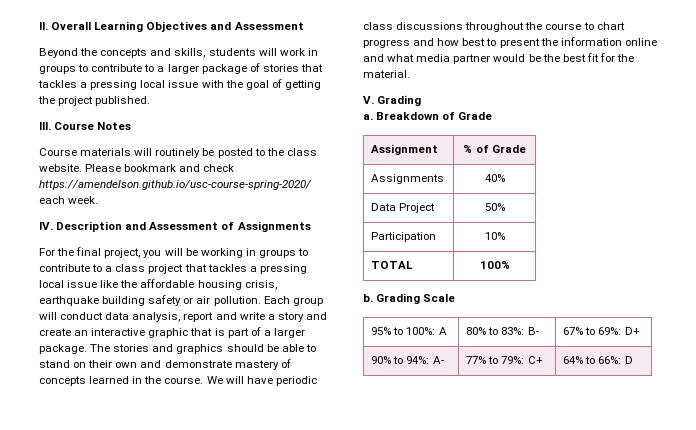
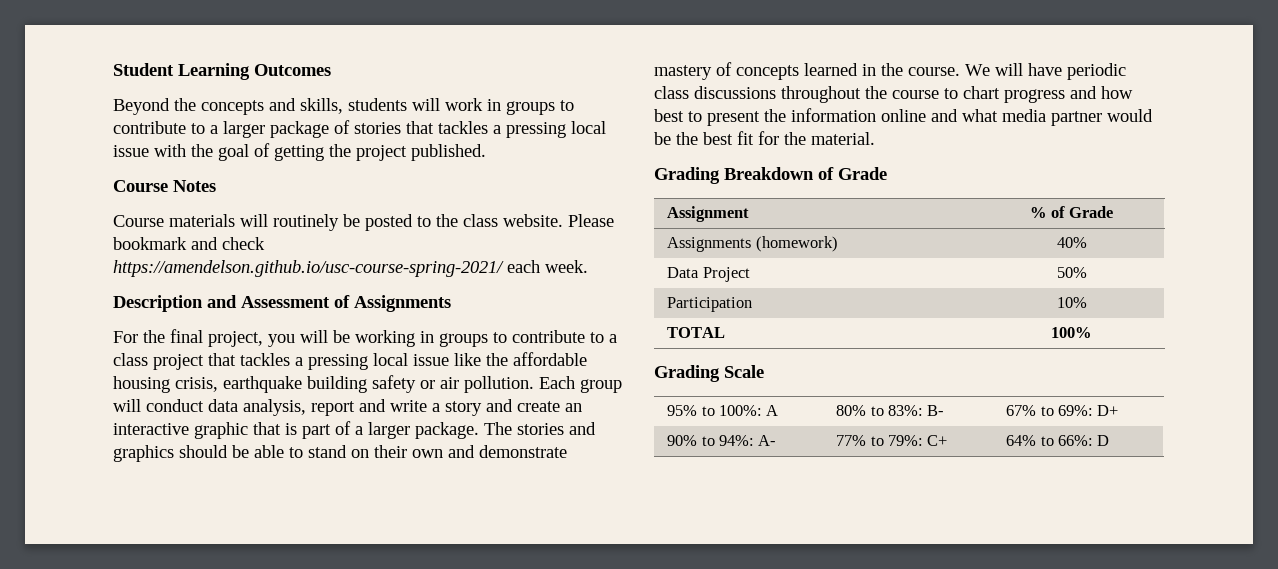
[39,21,304,32] II. Overall Learning Objectives and Assessment -> [113,63,331,80] Student Learning Outcomes
[39,122,51,130] III. -> (486, 152) none
[39,180,312,190] https://amendelson.github.io/usc-course-spring-2020/ -> [113,260,504,277] https://amendelson.github.io/usc-course-spring-2021/
[39,222,53,230] IV. -> (588, 266) none
[363,95,422,106] [363,114,373,120] V. Grading // a. -> [654,167,720,184] Grading
(445, 179) none -> [755,236,838,252] (homework)
[363,294,373,302] b. -> (1092, 332) none

